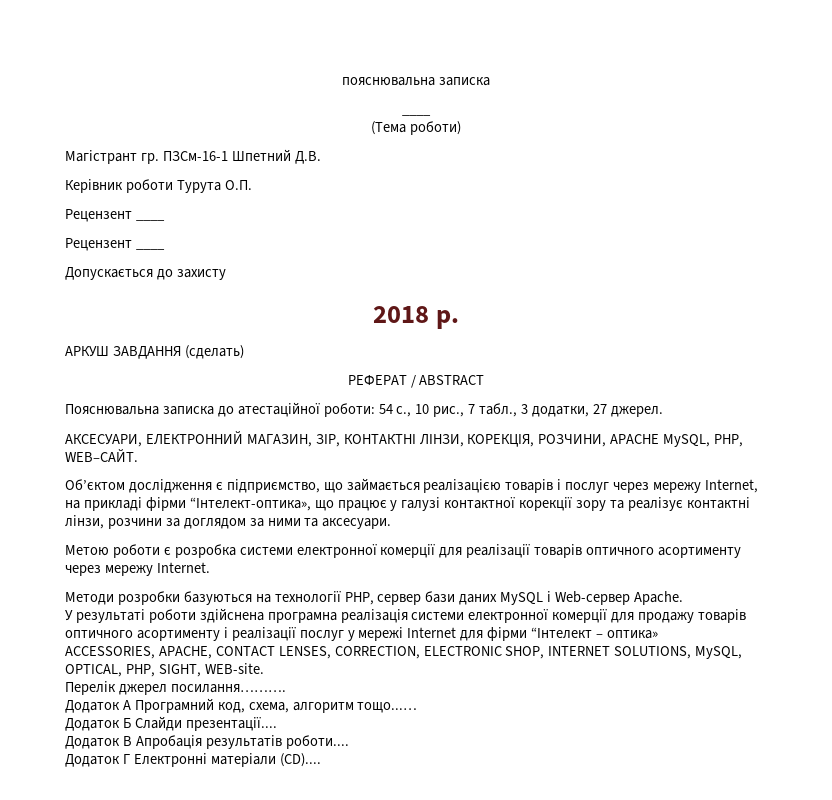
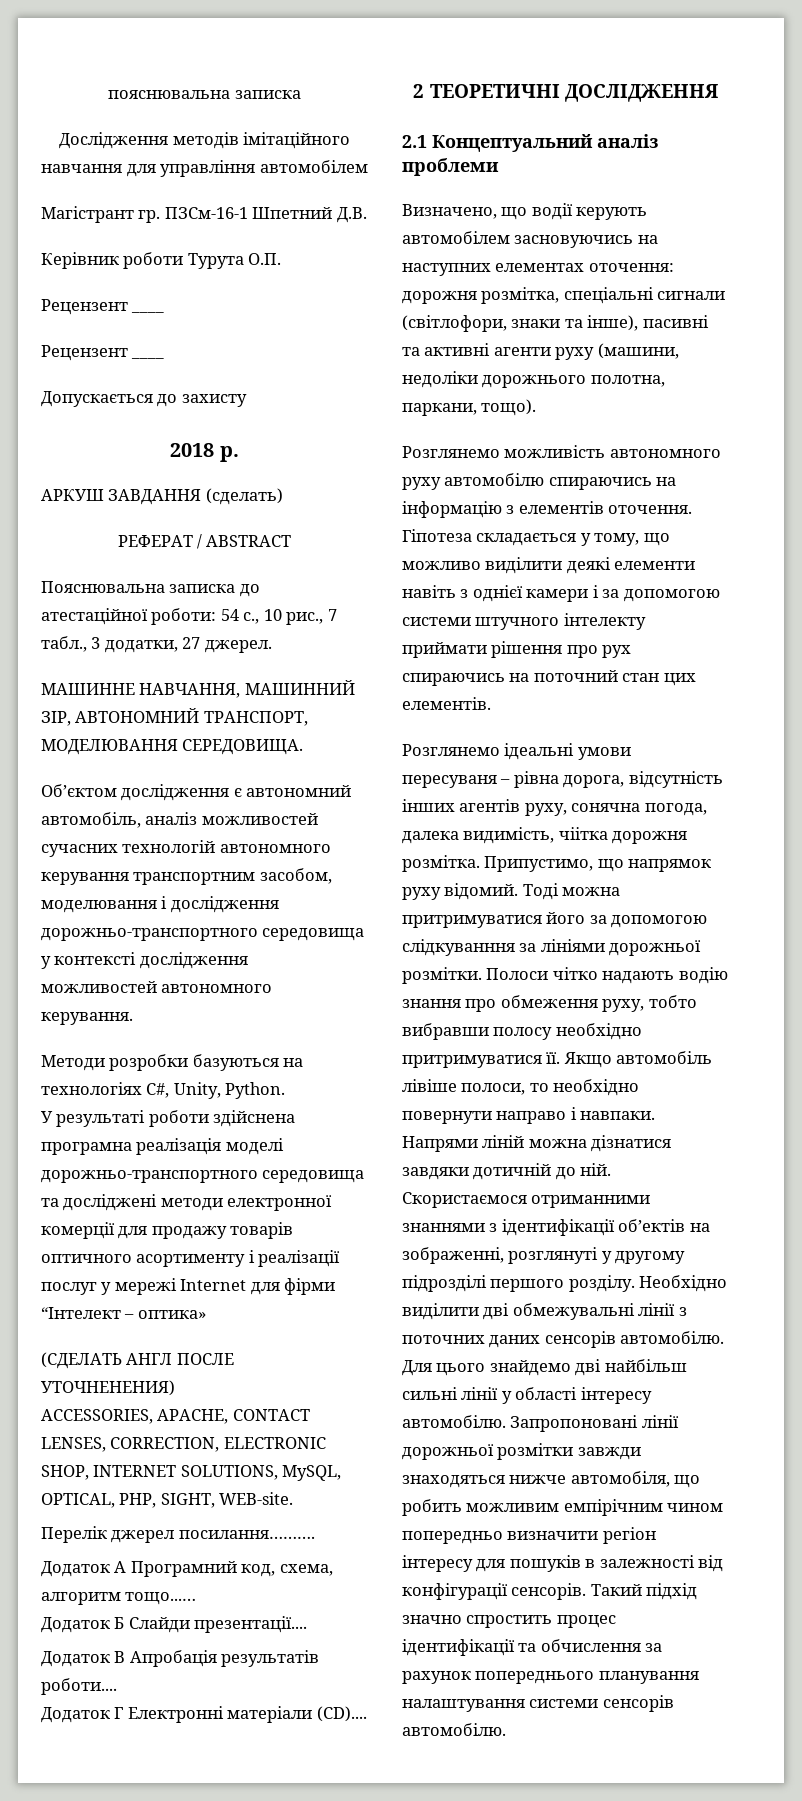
[402,114,431,116] [371,121,461,135] ____ // (Тема роботи) -> [59,132,350,149] [41,160,368,177] Дослідження методів імітаційного навчання для управління автомобілем
[65,431,744,447] [65,449,138,462] [65,478,758,493] [65,497,750,511] [65,515,392,529] [65,544,742,558] [65,562,210,576] [65,591,683,605] АКСЕСУАРИ, ЕЛЕКТРОННИЙ МАГАЗИН, ЗІР, КОНТАКТНІ ЛІНЗИ, КОРЕКЦІЯ, РОЗЧИНИ, APACHE MySQL, PHP, WEB–САЙТ. // Об’єктом дослідження є підприємство, що займається реалізацією товарів і послуг через мережу Internet, на прикладі фірми “Інтелект-оптика», що працює у галузі контактної корекції зору та реалізує контактні лінзи, розчини за доглядом за ними та аксесуари. // Метою роботи є розробка системи електронної комерції для реалізації товарів оптичного асортименту через мережу Internet. // Методи розробки базуються на технології PHP, сервер бази даних MySQL і Web-сервер Apache. -> [41,680,355,698] [41,708,308,726] [41,739,304,755] [41,784,352,801] [41,812,318,828] [41,840,331,857] [41,868,332,885] [41,896,279,913] [41,928,365,941] [41,952,248,969] [41,981,273,993] [41,1012,133,1025] [41,1054,304,1071] [41,1082,286,1099] МАШИННЕ НАВЧАННЯ, МАШИННИЙ ЗІР, АВТОНОМНИЙ ТРАНСПОРТ, МОДЕЛЮВАННЯ СЕРЕДОВИЩА. // Об’єктом дослідження є автономний автомобіль, аналіз можливостей сучасних технологій автономного керування транспортним засобом, моделювання і дослідження дорожньо-транспортного середовища у контексті дослідження можливостей автономного керування. // Методи розробки базуються на технологіях C#, Unity, Python.
[411,612,465,620] системи -> [225,1138,284,1155] [41,1170,365,1183] [41,1194,223,1211] моделі дорожньо-транспортного середовища та досліджені методи
(658, 634) none -> [41,1352,234,1369] [41,1380,175,1396] // (СДЕЛАТЬ АНГЛ ПОСЛЕ УТОЧНЕНЕНИЯ)
(321, 760) none -> [413,84,718,102] [402,134,659,152] [402,158,499,176] [402,203,648,220] [402,231,658,248] [402,263,674,276] [402,287,726,304] [402,315,709,332] [402,343,679,360] [402,371,665,388] [402,399,537,416] [402,445,721,458] [402,473,677,490] [402,501,693,518] [402,529,670,546] [402,557,696,574] [402,585,720,602] [402,613,646,630] [402,641,632,658] [402,670,696,686] [402,697,491,710] [402,743,631,760] [402,771,723,788] [402,799,707,816] [402,827,688,844] [402,855,712,872] [402,883,621,900] [402,912,708,928] [402,939,702,956] [402,967,728,984] [402,995,697,1012] [402,1023,642,1040] [402,1051,713,1068] [402,1079,640,1096] [402,1107,656,1124] [402,1135,672,1152] [402,1163,612,1180] [402,1192,651,1208] [402,1219,710,1236] [402,1247,686,1264] [402,1275,728,1292] [402,1303,687,1320] [402,1331,725,1348] [402,1359,687,1376] [402,1387,652,1404] [402,1415,679,1432] [402,1443,641,1460] [402,1471,701,1488] [402,1499,724,1516] [402,1527,656,1544] [402,1555,724,1572] [402,1583,698,1600] [402,1615,616,1628] [402,1639,663,1656] [402,1671,699,1684] [402,1695,674,1712] [402,1723,506,1736] // 2 ТЕОРЕТИЧНІ ДОСЛІДЖЕННЯ // 2.1 Концептуальний аналіз проблеми // Визначено, що водії керують автомобілем засновуючись на наступних елементах оточення: дорожня розмітка, спеціальні сигнали (світлофори, знаки та інше), пасивні та активні агенти руху (машини, недоліки дорожнього полотна, паркани, тощо). // Розглянемо можливість автономного руху автомобілю спираючись на інформацію з елементів оточення. Гіпотеза складається у тому, що можливо виділити деякі елементи навіть з однієї камери і за допомогою системи штучного інтелекту приймати рішення про рух спираючись на поточний стан цих елементів. // Розглянемо ідеальні умови пересуваня – рівна дорога, відсутність інших агентів руху, сонячна погода, далека видимість, чіітка дорожня розмітка. Припустимо, що напрямок руху відомий. Тоді можна притримуватися його за допомогою слідкуванння за лініями дорожньої розмітки. Полоси чітко надають водію знання про обмеження руху, тобто вибравши полосу необхідно притримуватися її. Якщо автомобіль лівіше полоси, то необхідно повернути направо і навпаки. Напрями ліній можна дізнатися завдяки дотичній до ній. Скористаємося отриманними знаннями з ідентифікації об’ектів на зображенні, розглянуті у другому підрозділі першого розділу. Необхідно виділити дві обмежувальні лінії з поточних даних сенсорів автомобілю. Для цього знайдемо дві найбільш сильні лінії у області інтересу автомобілю. Запропоновані лінії дорожньої розмітки завжди знаходяться нижче автомобіля, що робить можливим емпірічним чином попередньо визначити регіон інтересу для пошуків в залежності від конфігурації сенсорів. Такий підхід значно спростить процес ідентифікації та обчислення за рахунок попереднього планування налаштування системи сенсорів автомобілю.

